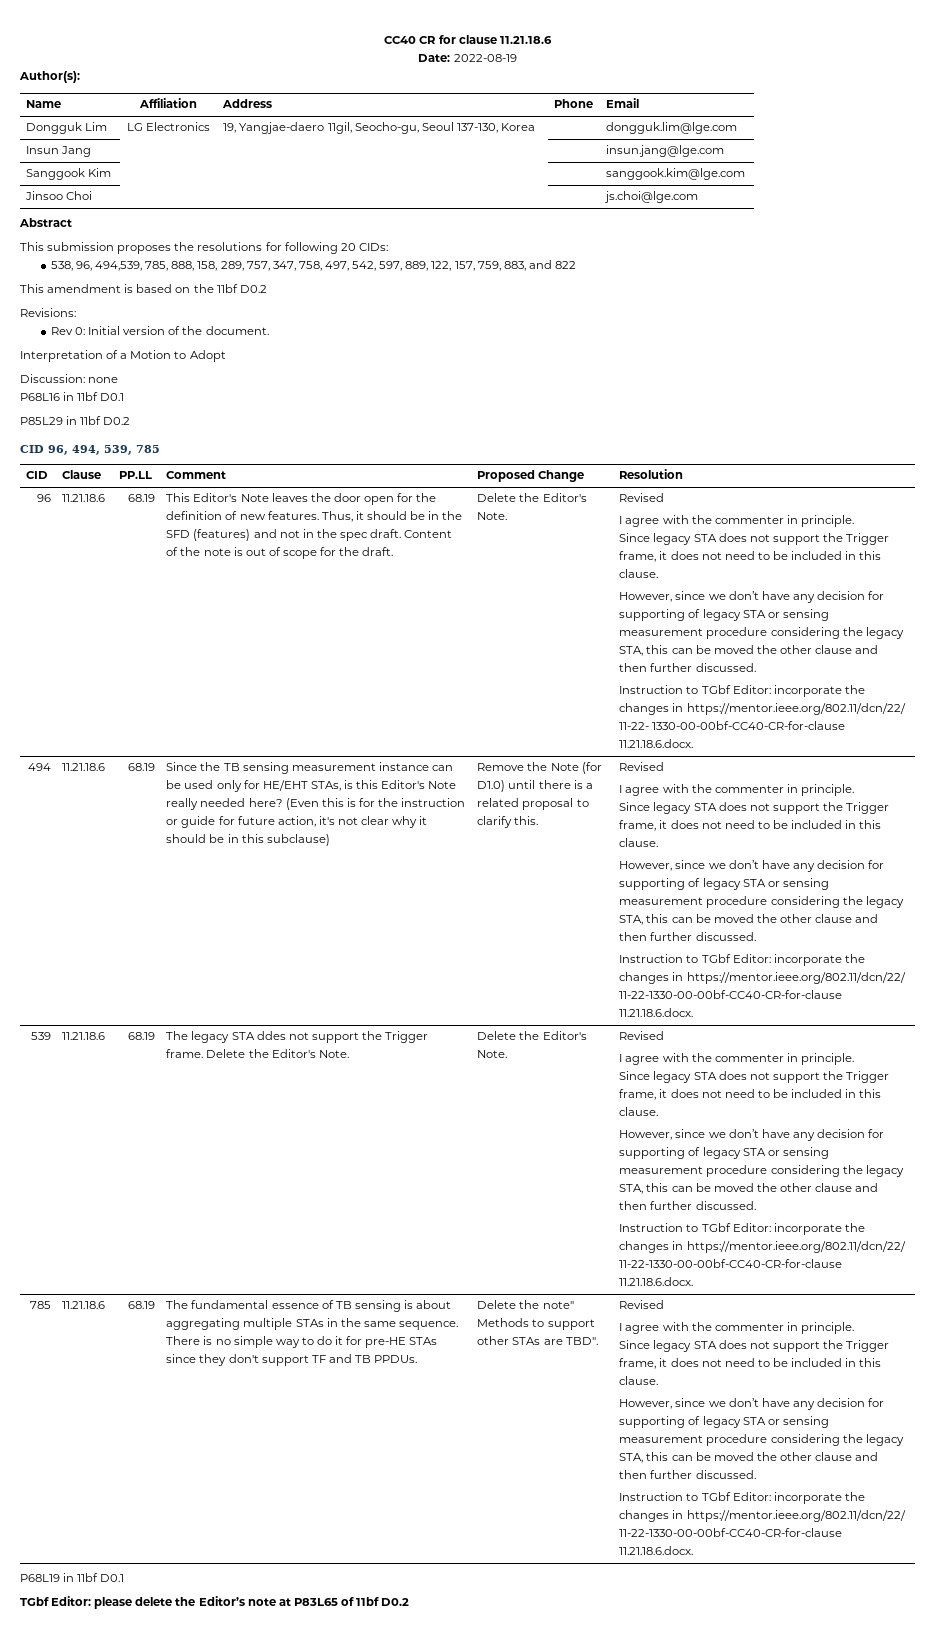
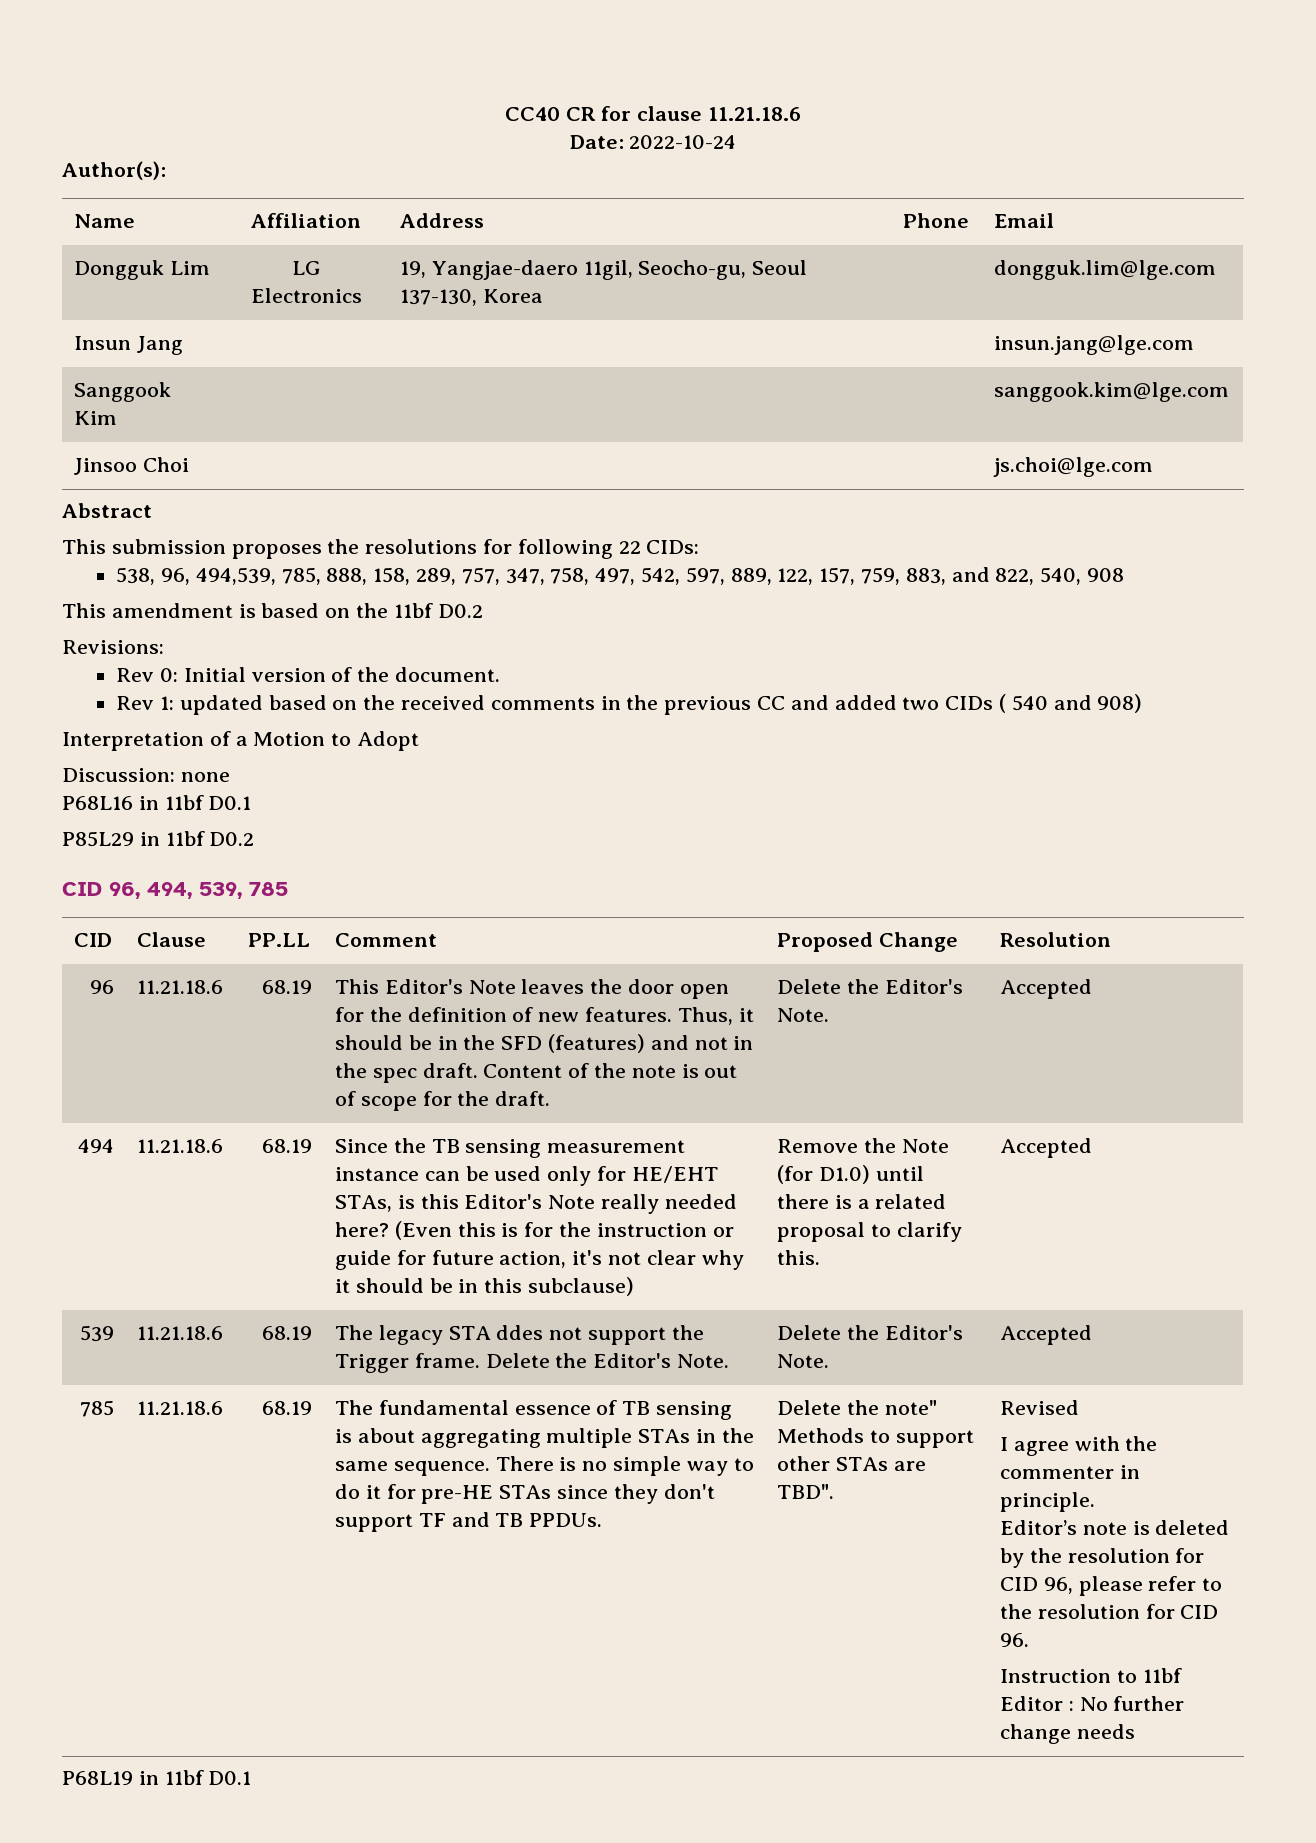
[453,54,517,62] 2022-08-19 -> [629,135,737,149] 2022-10-24
[340,243,356,251] 20 -> [618,541,641,554] 22
[554,261,576,269] 822 -> [995,567,1125,585] 822, 540, 908
(269, 330) none -> [116,694,1143,715] // Rev 1: updated based on the received comments in the previous CC and added two CIDs ( 540 and 908)
[619,493,665,502] [619,515,854,527] [619,533,890,545] [619,551,882,562] [619,569,659,578] [619,591,885,603] [619,609,829,621] [619,627,904,639] [619,645,879,656] [619,663,756,672] [619,685,865,697] [619,703,906,715] [619,721,846,730] [619,739,694,748] Revised // I agree with the commenter in principle. // Since legacy STA does not support the Trigger frame, it does not need to be included in this clause. // However, since we don’t have any decision for supporting of legacy STA or sensing measurement procedure considering the legacy STA, this can be moved the other clause and then further discussed. // Instruction to TGbf Editor: incorporate the changes in https://mentor.ieee.org/802.11/dcn/22/ 11-22- 1330-00-00bf-CC40-CR-for-clause 11.21.18.6.docx. -> [1000,979,1093,999] Accepted
[619,762,665,771] [619,784,854,796] [619,802,890,814] [619,820,882,831] [619,838,659,847] [619,860,885,872] [619,878,829,890] [619,896,904,908] [619,914,879,925] [619,932,756,941] [619,954,865,966] [619,972,906,984] [619,990,843,999] [619,1008,694,1017] Revised // I agree with the commenter in principle. // Since legacy STA does not support the Trigger frame, it does not need to be included in this clause. // However, since we don’t have any decision for supporting of legacy STA or sensing measurement procedure considering the legacy STA, this can be moved the other clause and then further discussed. // Instruction to TGbf Editor: incorporate the changes in https://mentor.ieee.org/802.11/dcn/22/ 11-22-1330-00-00bf-CC40-CR-for-clause 11.21.18.6.docx. -> [1000,1138,1093,1158] Accepted
[619,1031,665,1040] [619,1053,854,1065] [619,1071,890,1083] [619,1089,882,1100] [619,1107,659,1116] [619,1129,885,1141] [619,1147,829,1159] [619,1165,904,1177] [619,1183,879,1194] [619,1201,756,1210] [619,1223,865,1235] [619,1241,906,1253] [619,1259,843,1268] [619,1277,694,1286] Revised // I agree with the commenter in principle. // Since legacy STA does not support the Trigger frame, it does not need to be included in this clause. // However, since we don’t have any decision for supporting of legacy STA or sensing measurement procedure considering the legacy STA, this can be moved the other clause and then further discussed. // Instruction to TGbf Editor: incorporate the changes in https://mentor.ieee.org/802.11/dcn/22/ 11-22-1330-00-00bf-CC40-CR-for-clause 11.21.18.6.docx. -> [1000,1325,1093,1345] Accepted
[619,1340,890,1352] [619,1358,882,1369] [619,1376,659,1385] [619,1398,885,1410] [619,1416,829,1428] [619,1434,904,1446] [619,1452,879,1463] [619,1470,756,1479] [619,1492,865,1504] [619,1510,906,1522] [619,1528,843,1537] [619,1546,694,1555] [20,1573,125,1582] [20,1596,410,1609] Since legacy STA does not support the Trigger frame, it does not need to be included in this clause. // However, since we don’t have any decision for supporting of legacy STA or sensing measurement procedure considering the legacy STA, this can be moved the other clause and then further discussed. // Instruction to TGbf Editor: incorporate the changes in https://mentor.ieee.org/802.11/dcn/22/ 11-22-1330-00-00bf-CC40-CR-for-clause 11.21.18.6.docx. // P68L19 in 11bf D0.1 // TGbf Editor: please delete the Editor’s note at P83L65 of 11bf D0.2 -> [1000,1520,1230,1535] [1000,1548,1205,1568] [1000,1576,1223,1596] [1000,1604,1219,1619] [1000,1633,1030,1647] [1000,1668,1182,1683] [1000,1696,1185,1711] [1000,1724,1135,1744] [62,1770,252,1785] Editor’s note is deleted by the resolution for CID 96, please refer to the resolution for CID 96. // Instruction to 11bf Editor : No further change needs // P68L19 in 11bf D0.1

